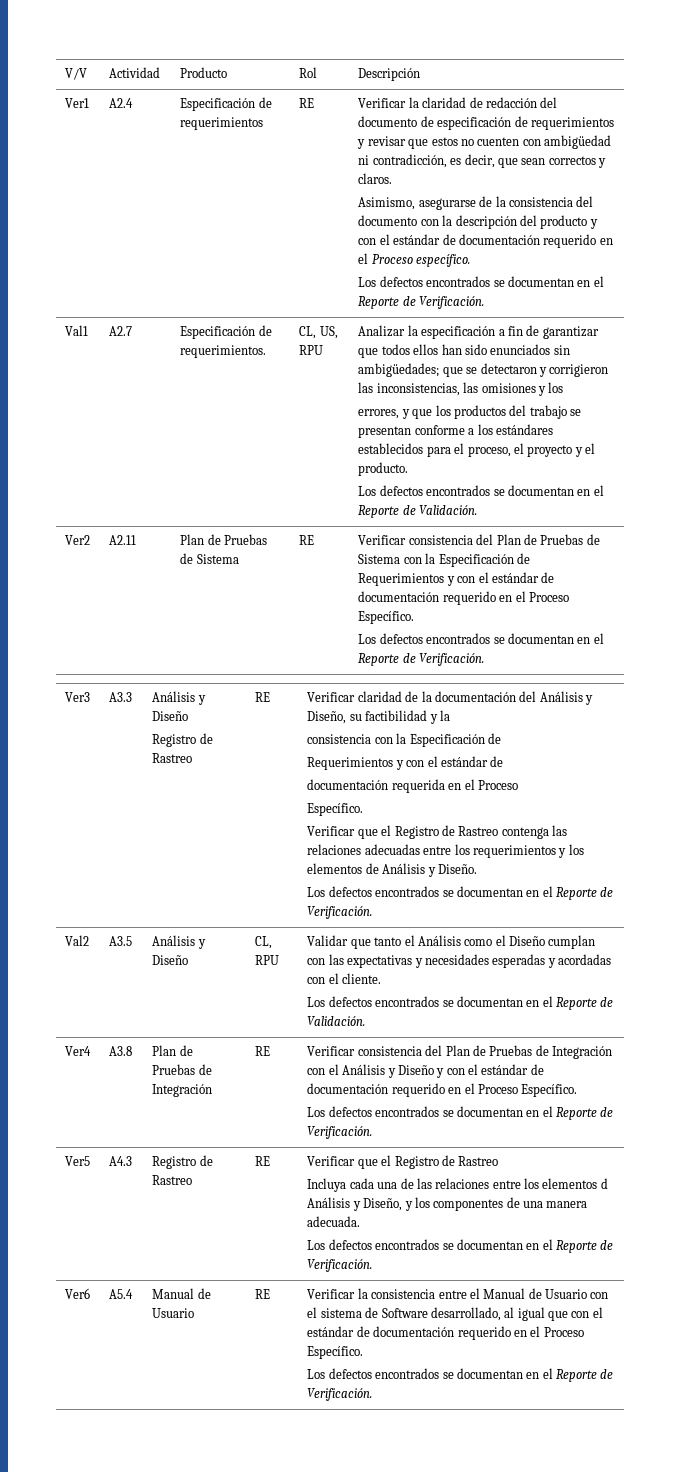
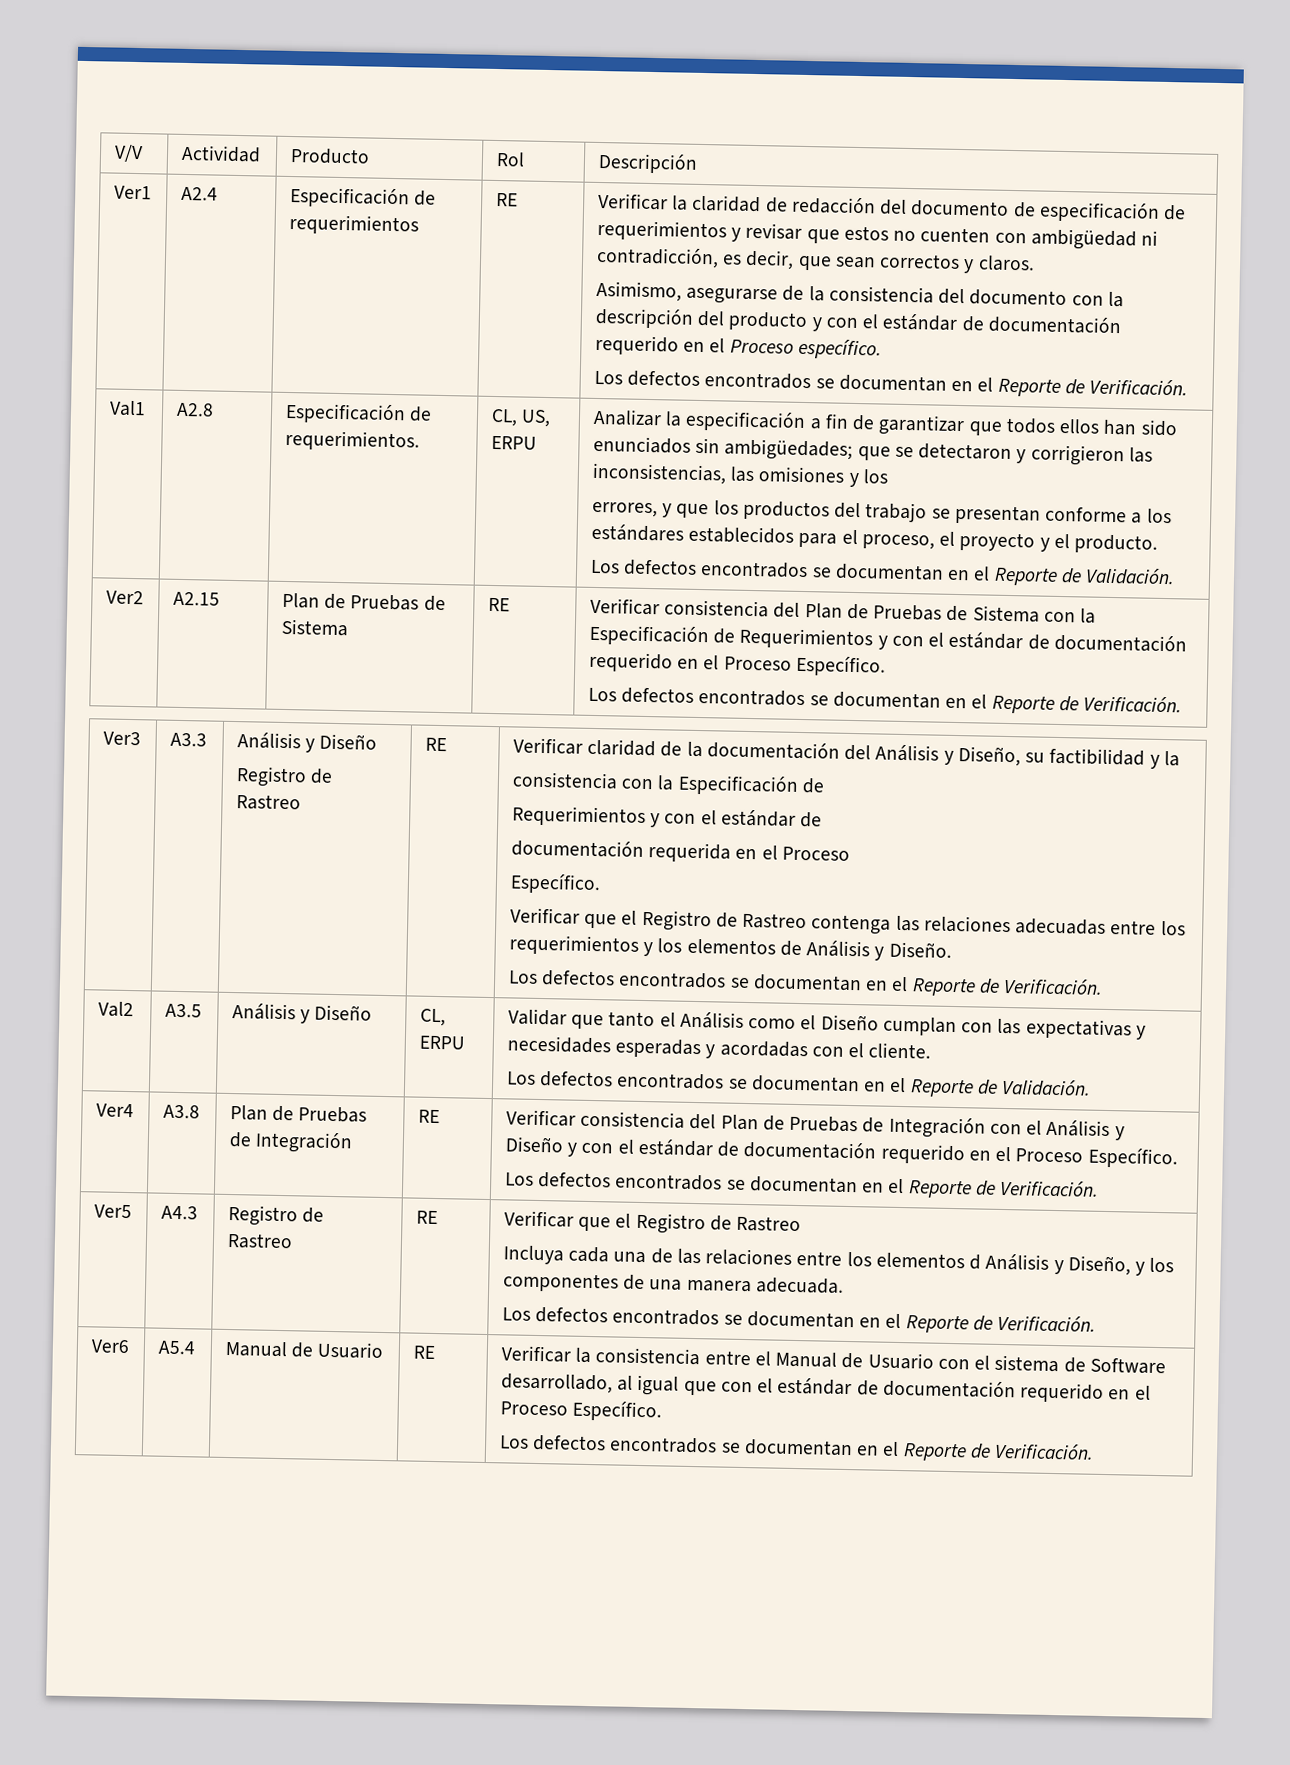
[109,326,133,336] A2.7 -> [175,402,214,417] A2.8
[299,345,324,355] RPU -> [490,435,537,450] ERPU
[109,535,137,545] A2.11 -> [172,591,220,606] A2.15
[255,955,280,965] RPU -> [418,1035,465,1050] ERPU

